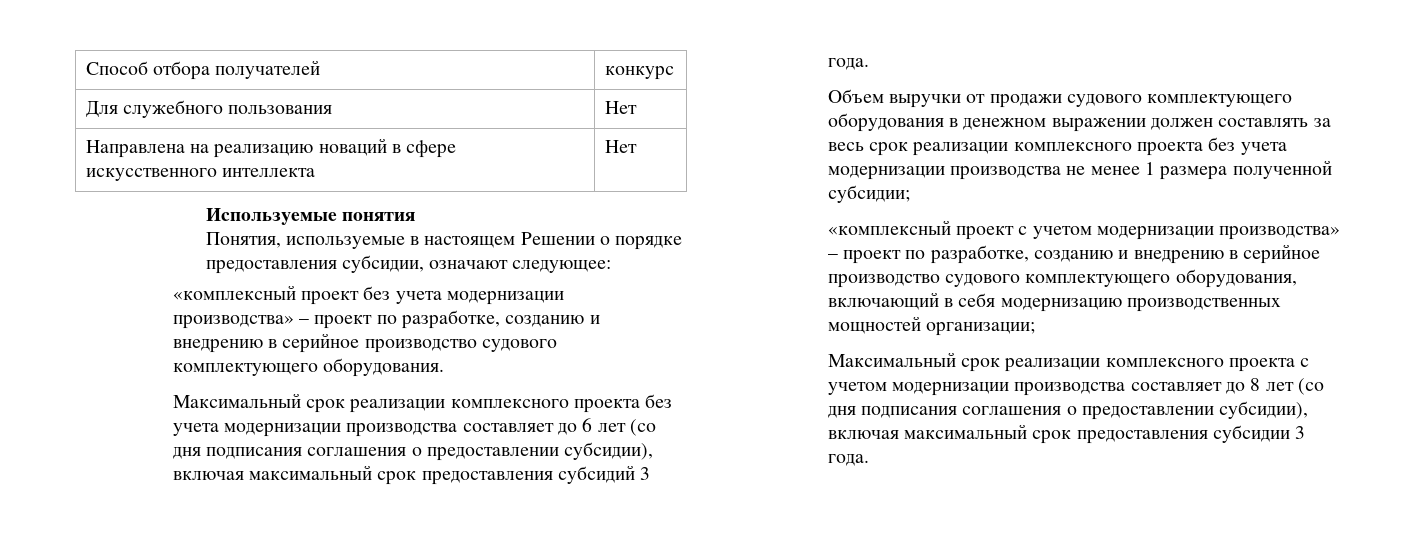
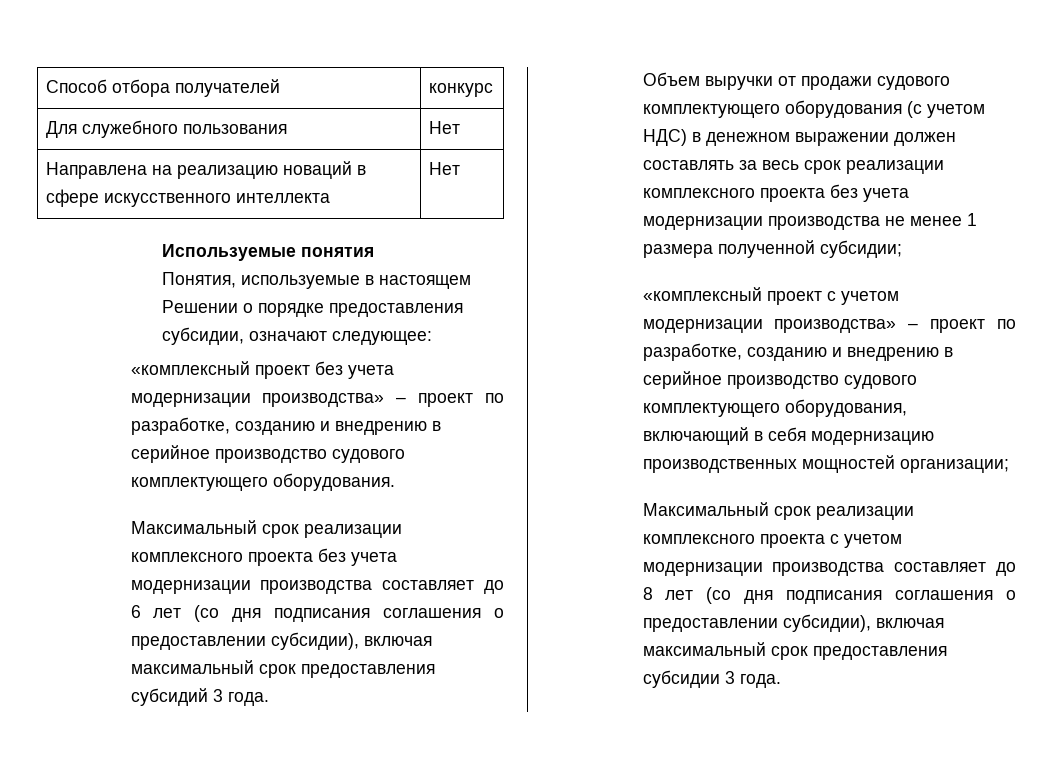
(944, 122) none -> [906,101,985,118] [642,129,687,146] (с учетом НДС)

